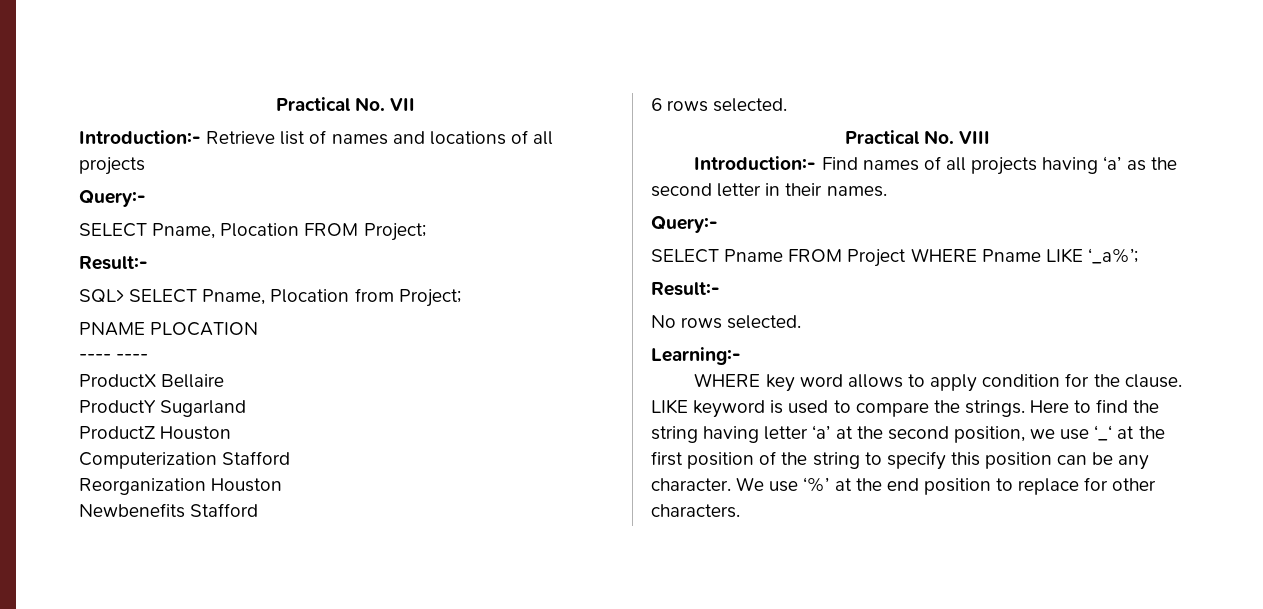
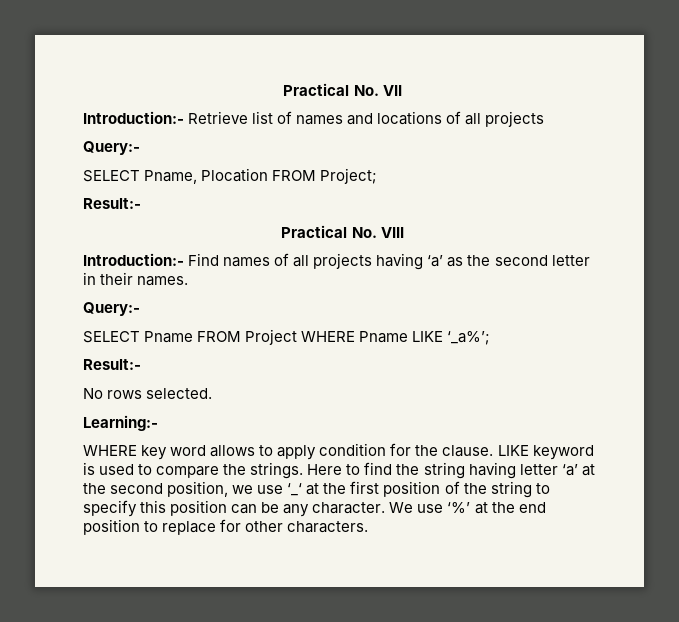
[79,288,461,307] [79,322,259,336] [79,354,149,361] [79,374,225,388] [79,400,247,417] [79,426,232,440] [79,451,291,469] [79,478,283,495] [79,503,259,518] [651,98,788,112] // SQL> SELECT Pname, Plocation from Project; // PNAME PLOCATION // ---- ---- // ProductX Bellaire // ProductY Sugarland // ProductZ Houston // Computerization Stafford // Reorganization Houston // Newbenefits Stafford // 6 rows selected. -> (141, 203) none

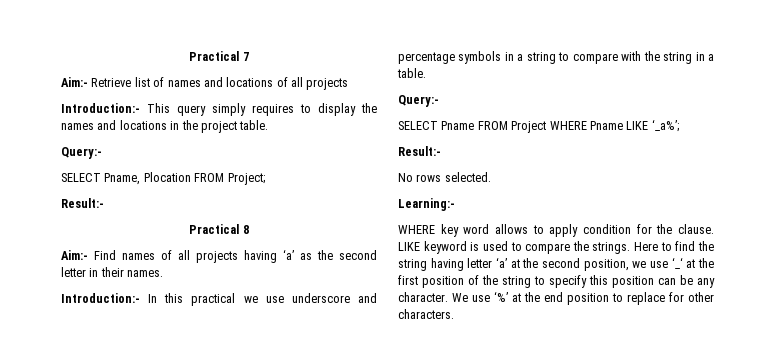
[283,83,402,96] [83,111,184,124] Practical No. VII // Introduction:- -> [189,51,249,61] [61,77,88,87] Practical 7 // Aim:-
(545, 119) none -> [61,103,377,116] [61,120,269,133] // Introduction:- This query simply requires to display the names and locations in the project table.
[351,227,404,238] [83,253,184,266] No. VIII // Introduction:- -> [242,225,249,234] [61,250,88,260] 8 // Aim:-
(189, 281) none -> [61,293,377,306] [398,51,714,64] [397,68,426,78] // Introduction:- In this practical we use underscore and percentage symbols in a string to compare with the string in a table.

